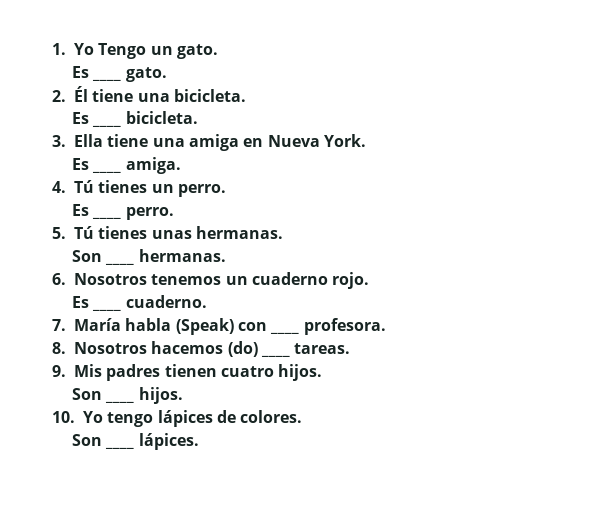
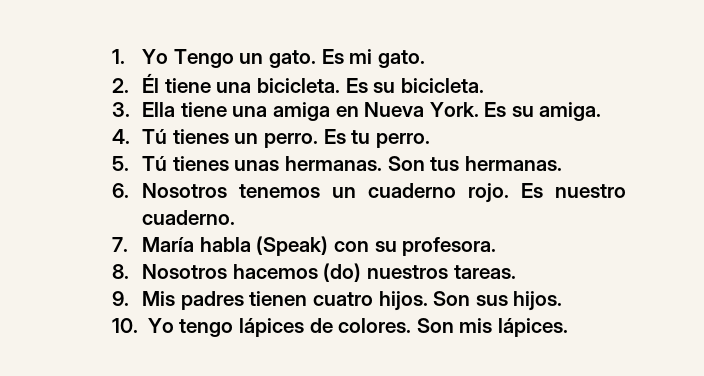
[71,66,89,78] [92,78,122,81] // Es ____ -> [321,49,373,64] Es mi
[71,112,89,124] [92,124,122,127] // Es ____ -> [345,78,396,93] Es su
[71,158,89,170] [92,170,122,173] // Es ____ -> [484,102,534,117] Es su
[71,204,89,216] [92,216,122,219] // Es ____ -> [323,129,371,144] Es tu
[71,250,102,262] [105,262,135,265] // Son ____ -> [387,156,460,171] Son tus
[71,296,89,308] [92,308,122,311] // Es ____ -> [521,183,627,198] Es nuestro
[270,331,300,334] ____ -> [374,241,397,252] su
[260,354,290,357] ____ -> [367,265,449,279] nuestros
[71,388,102,400] [105,400,135,403] // Son ____ -> [433,291,508,306] Son sus
[71,434,102,446] [105,446,135,449] // Son ____ -> [416,318,493,333] Son mis

